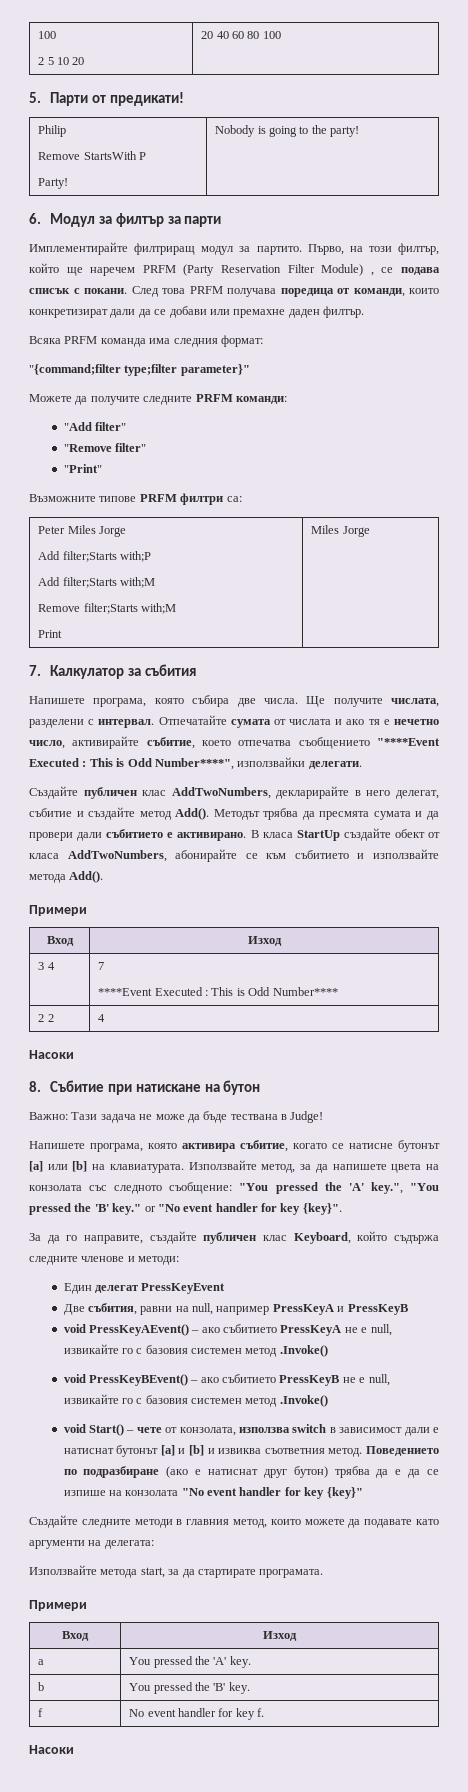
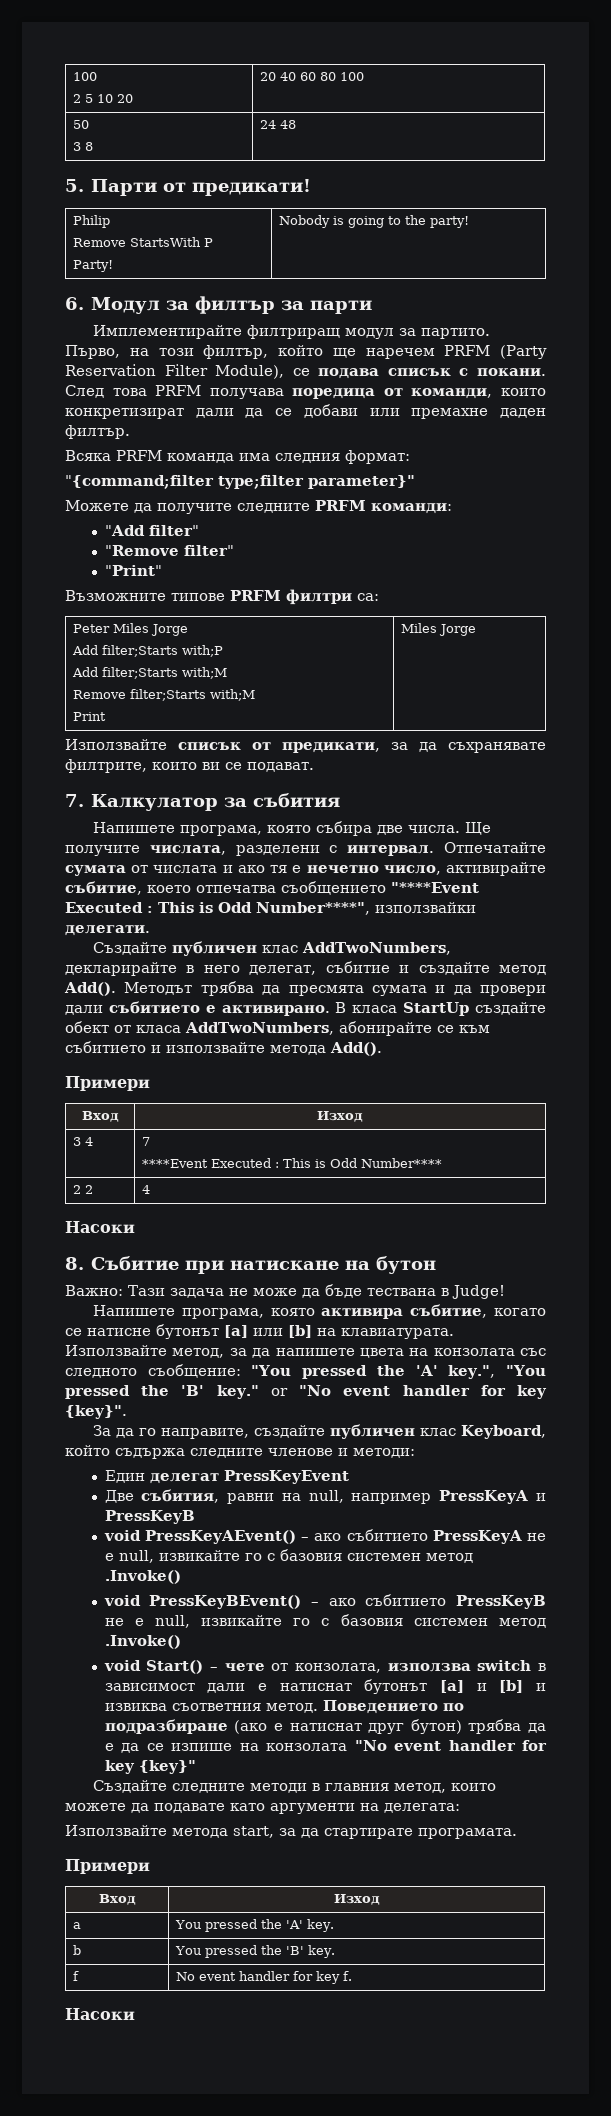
(281, 35) none -> [73,120,90,129] [73,142,94,151] [260,120,297,129] // 50 // 3 8 | 24 48
[321,264,374,276] Module) , -> [215,365,285,379] Module),
(370, 531) none -> [65,739,546,753] [65,759,314,773] // Използвайте списък от предикати, за да съхранявате филтрите, които ви се подават.

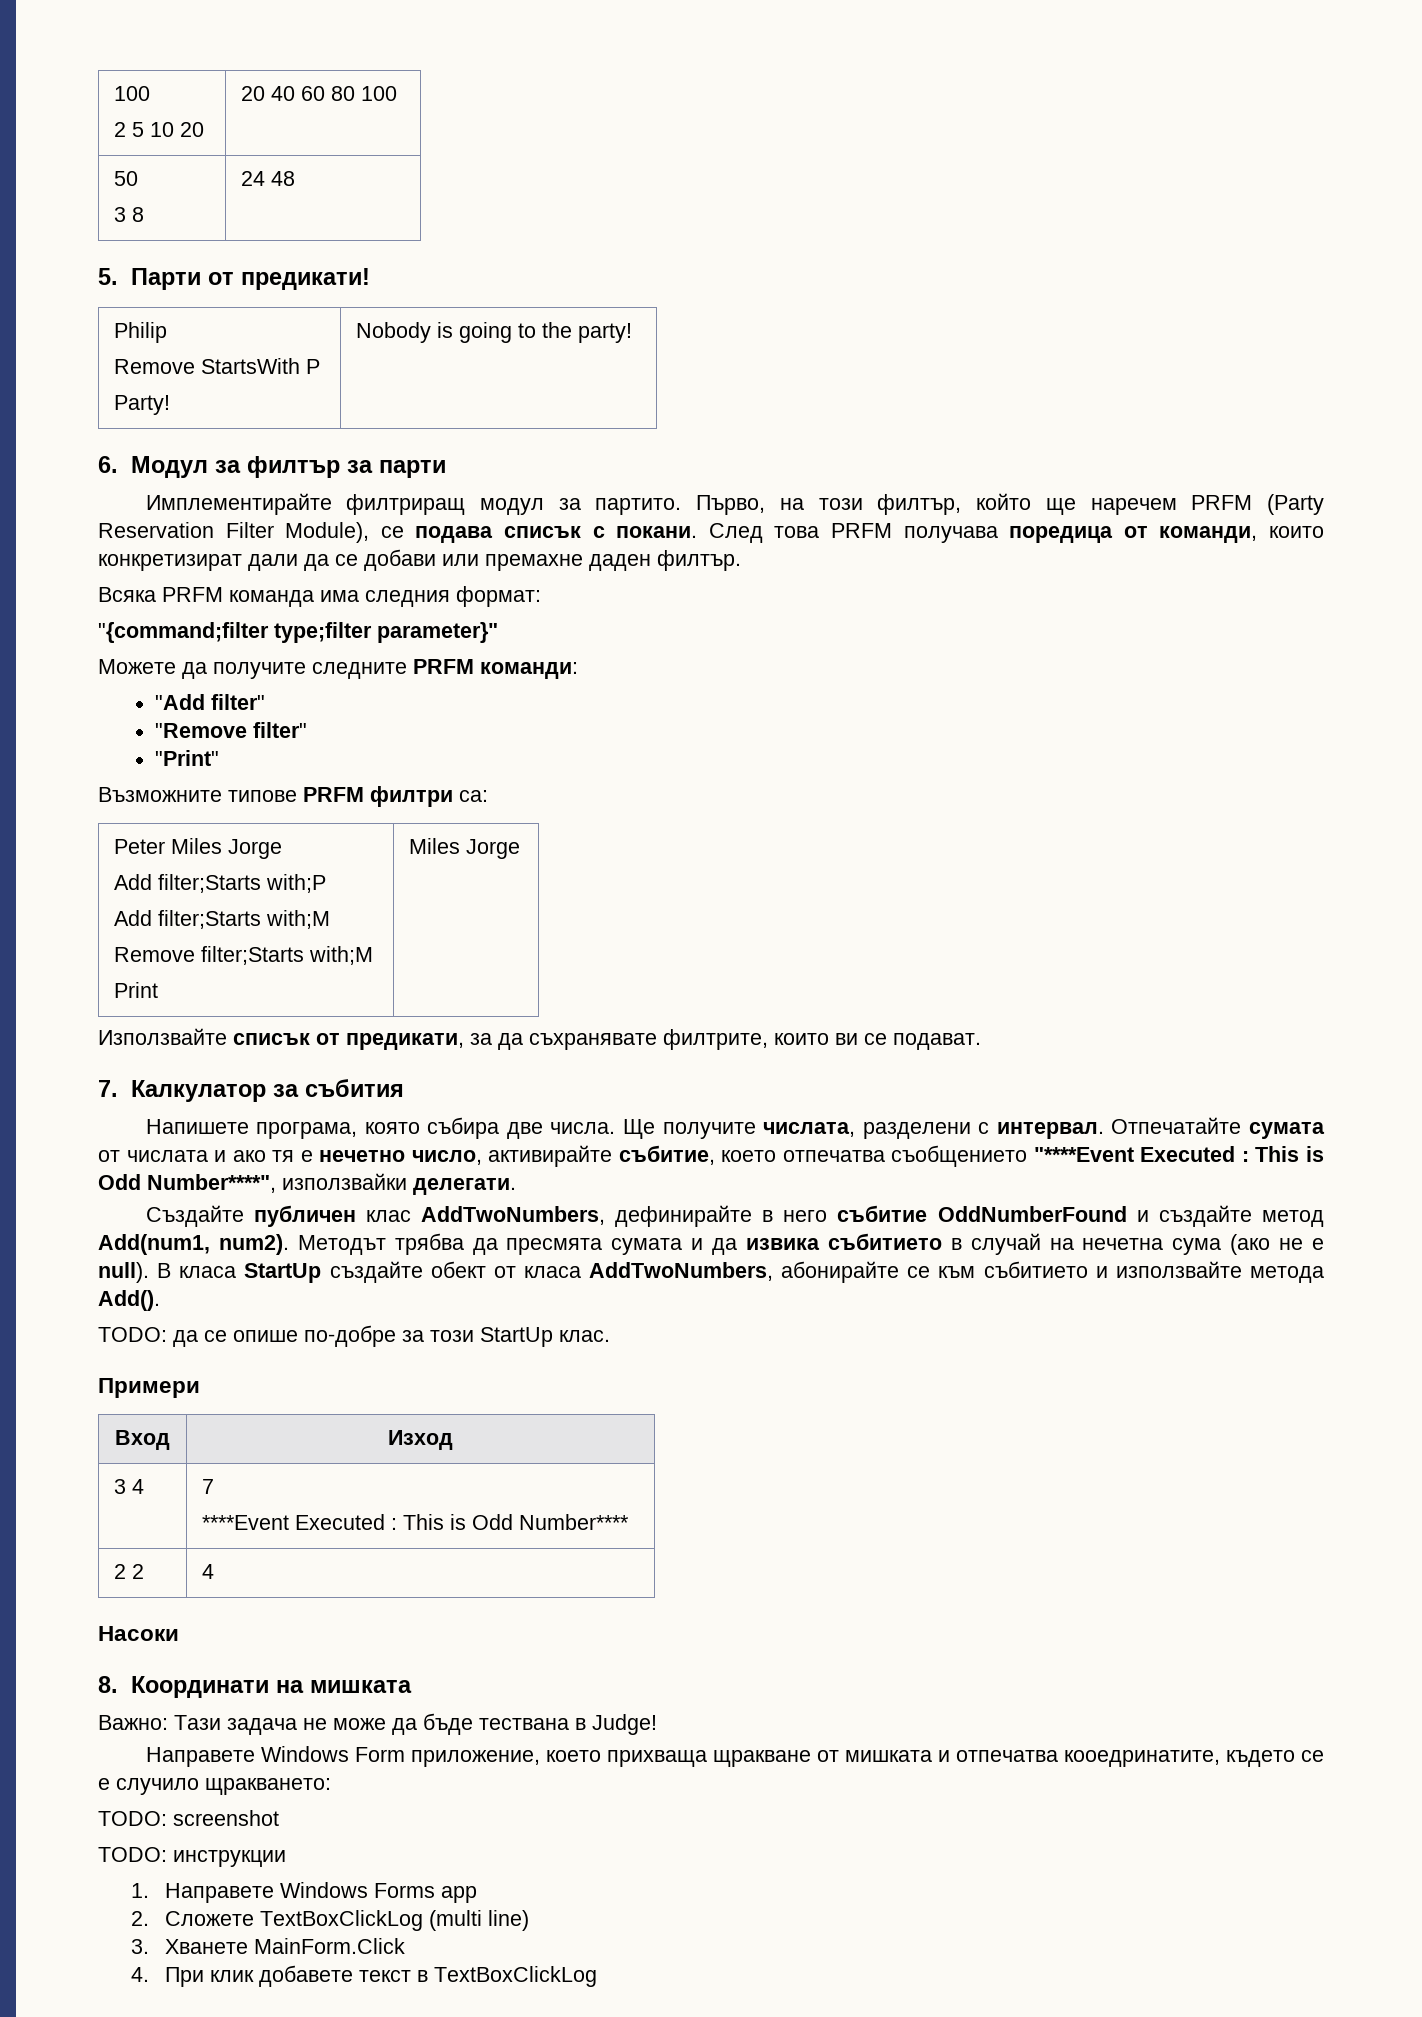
[65,962,177,976] декларирайте -> [615,1205,753,1227] дефинирайте
[249,961,390,975] делегат, събитие -> [837,1205,1127,1222] събитие OddNumberFound
[64,982,116,996] Add(). -> [98,1234,289,1255] Add(num1, num2).
[480,985,546,996] [65,1001,330,1016] провери дали събитието е активирано. -> [746,1233,1325,1255] [98,1262,149,1283] извика събитието в случай на нечетна сума (ако не е null).
(382, 1049) none -> [98,1325,610,1347] // TODO: да се опише по-добре за този StartUp клас.
[91,1256,437,1274] Събитие при натискане на бутон -> [131,1676,413,1698] Координати на мишката
[92,1304,546,1319] [65,1324,454,1339] [65,1345,546,1358] [65,1364,547,1379] [65,1385,547,1399] [65,1405,127,1419] [92,1424,546,1439] [65,1445,415,1459] [104,1470,349,1484] [104,1489,546,1504] [104,1510,195,1524] [103,1529,546,1544] [104,1549,473,1563] [104,1570,181,1584] [103,1594,546,1609] [104,1614,546,1628] [104,1635,181,1649] [103,1660,547,1674] [104,1679,547,1694] [104,1700,464,1714] [104,1719,546,1734] [104,1740,547,1753] [104,1760,196,1774] [92,1780,496,1793] [65,1803,460,1814] [65,1825,517,1839] [65,1859,150,1874] [98,1894,136,1905] [333,1894,380,1905] [73,1922,82,1929] [175,1919,335,1932] [73,1945,82,1955] [175,1945,336,1958] [73,1971,80,1981] [176,1971,353,1984] [65,2008,135,2020] Напишете програма, която активира събитие, когато се натисне бутонът [a] или [b] на клавиатурата. Използвайте метод, за да напишете цвета на конзолата със следното съобщение: "You pressed the 'A' key.", "You pressed the 'B' key." or "No event handler for key {key}". // За да го направите, създайте публичен клас Keyboard, който съдържа следните членове и методи: // Един делегат PressKeyEvent // Две събития, равни на null, например PressKeyA и PressKeyB // void PressKeyAEvent() – ако събитието PressKeyA не е null, извикайте го с базовия системен метод .Invoke() // void PressKeyBEvent() – ако събитието PressKeyB не е null, извикайте го с базовия системен метод .Invoke() // void Start() – чете от конзолата, използва switch в зависимост дали е натиснат бутонът [a] и [b] и извиква съответния метод. Поведението по подразбиране (ако е натиснат друг бутон) трябва да е да се изпише на конзолата "No event handler for key {key}" // Създайте следните методи в главния метод, които можете да подавате като аргументи на делегата: // Използвайте метода start, за да стартирате програмата. // Примери // Вход | Изход // a | You pressed the 'A' key. // b | You pressed the 'B' key. // f | No event handler for key f. // Насоки -> [145,1746,1324,1767] [98,1778,331,1795] [98,1810,279,1826] [98,1847,286,1867] [131,1882,477,1903] [131,1910,529,1931] [131,1938,405,1954] [131,1965,597,1987] Направете Windows Form приложение, което прихваща щракване от мишката и отпечатва кооедринатите, където се е случило щракването: // TODO: screenshot // TODO: инструкции // 1. Направете Windows Forms app // 2. Сложете TextBoxClickLog (multi line) // 3. Хванете MainForm.Click // 4. При клик добавете текст в TextBoxClickLog

